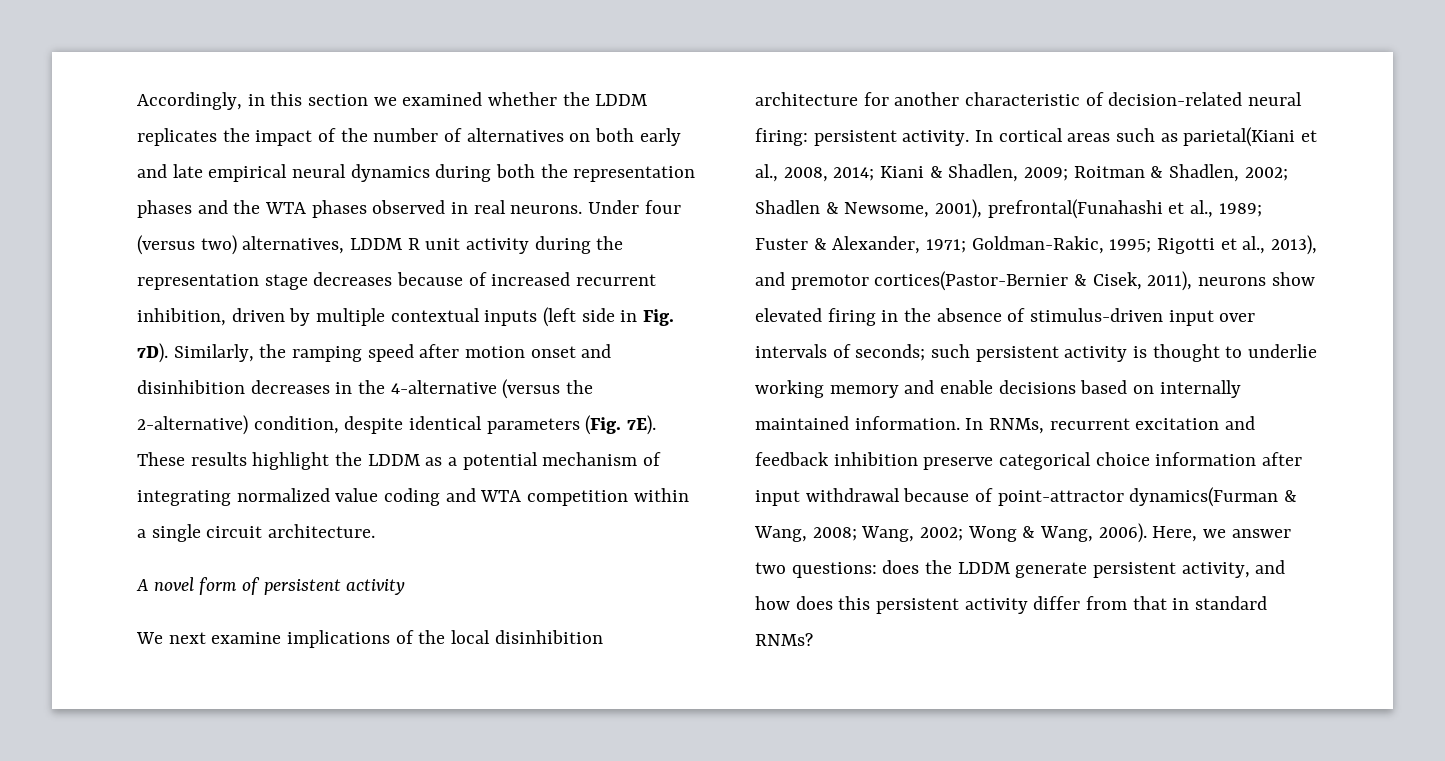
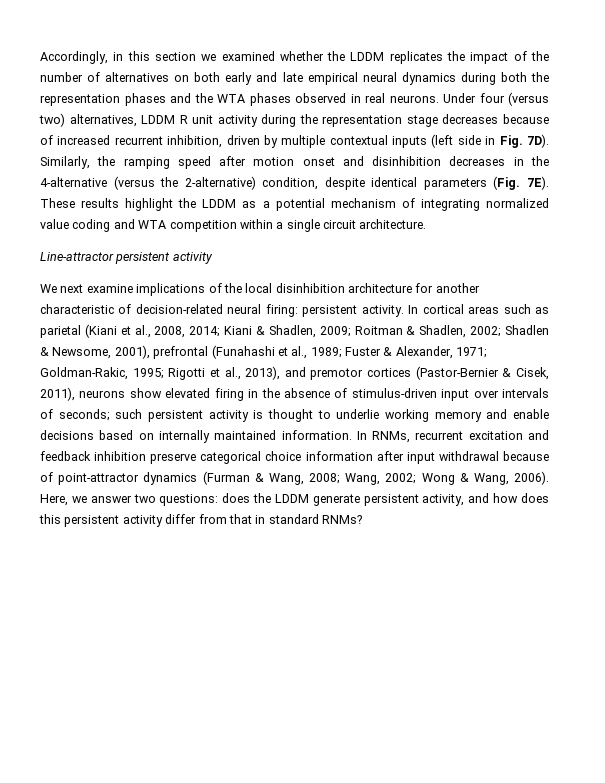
[136,577,261,595] A novel form of -> [40,252,114,261] Line-attractor
[1183,127,1296,147] parietal(Kiani -> [40,324,117,338] parietal (Kiani
[987,199,1163,219] prefrontal(Funahashi -> [153,345,275,359] prefrontal (Funahashi
[874,271,1069,291] cortices(Pastor-Bernier -> [367,366,499,380] cortices (Pastor-Bernier
[1129,487,1279,507] dynamics(Furman -> [143,471,250,485] dynamics (Furman

